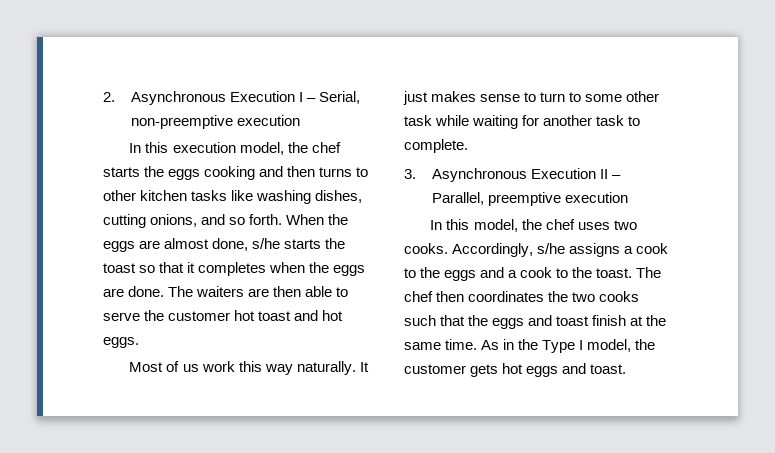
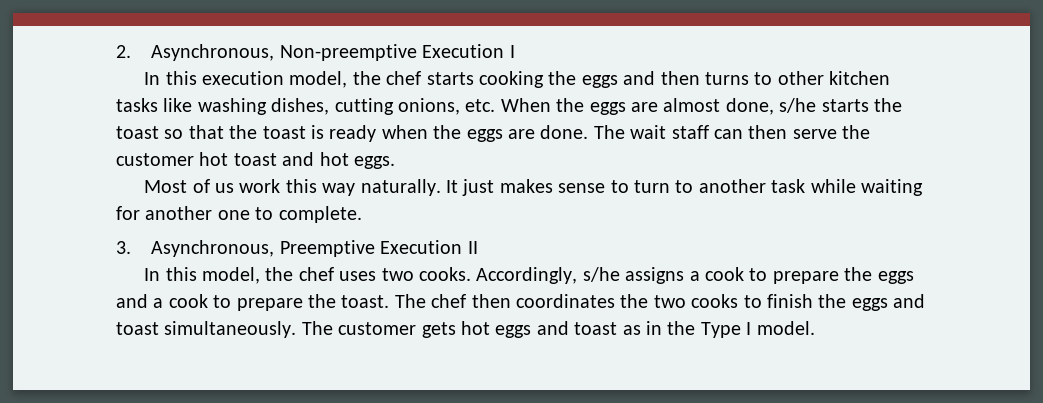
[130,91,226,105] Asynchronous -> [151,44,417,61] Asynchronous, Non-preemptive
[306,91,360,104] [130,115,300,129] – Serial, non-preemptive execution -> (515, 51) none
[144,166,256,180] the eggs cooking -> [479,71,618,88] cooking the eggs
[201,214,283,225] and so forth. -> [465,99,496,112] etc.
[187,262,267,276] it completes -> [229,125,377,142] the toast is ready
[196,286,349,297] waiters are then able to -> [630,125,788,139] wait staff can then
[585,91,660,102] some other -> [698,179,766,193] another
[596,115,625,126] task -> [217,210,250,220] one
[431,168,527,182] Asynchronous -> [151,240,375,257] Asynchronous, Preemptive
[611,175,621,179] [431,192,628,206] – Parallel, preemptive execution -> (478, 247) none
(416, 273) none -> [772,271,839,284] prepare
(569, 273) none -> [236,298,303,311] prepare
[404,315,466,326] such that -> [743,294,813,308] to finish
[592,315,667,326] [404,339,656,353] finish at the same time. As in the Type I model, the -> [164,321,333,338] simultaneously. The
[590,364,627,374] toast. -> [574,321,815,338] toast as in the Type I model.

